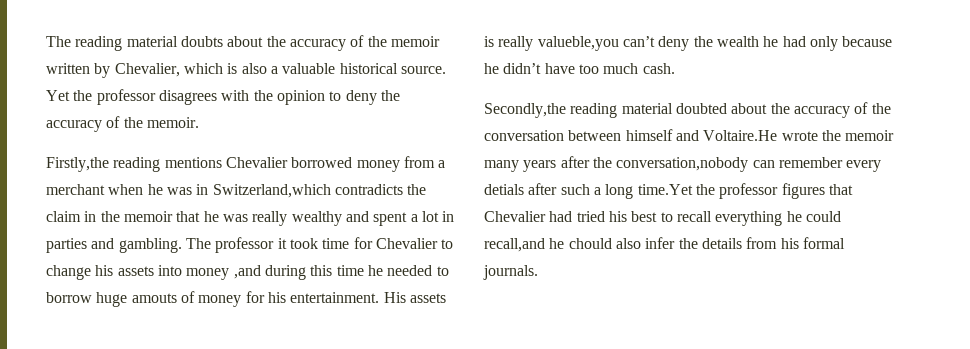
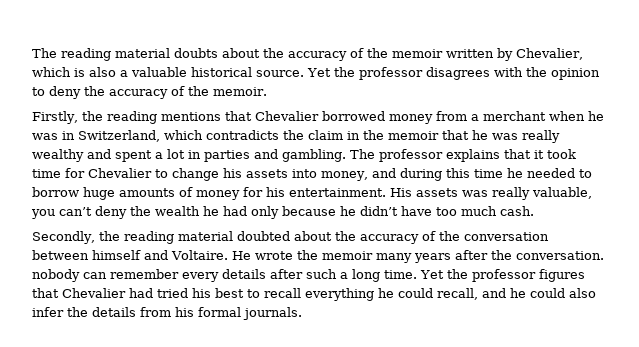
[46,157,109,172] Firstly,the -> [32,111,103,124] Firstly, the
(222, 162) none -> [224,111,252,121] that
[212,184,331,198] Switzerland,which -> [78,130,203,142] Switzerland, which
(275, 245) none -> [446,149,531,162] explains that
[186,265,261,280] money ,and -> [321,168,396,181] money, and
[131,293,177,303] amouts -> [119,188,175,197] amounts
[484,36,619,51] is really valueble,you -> [462,187,592,200] [31,209,55,219] was really valuable, you
[484,103,566,118] Secondly,the -> [32,231,120,244] Secondly, the
[703,130,778,141] Voltaire.He -> [171,250,251,260] Voltaire. He
[616,157,749,172] conversation,nobody -> [515,251,604,260] [32,269,80,282] conversation. nobody
[484,184,524,195] detials -> [222,269,266,279] details
[637,184,693,195] time.Yet -> [384,270,444,279] time. Yet
[484,238,612,252] recall,and he chould -> [437,288,565,300] recall, and he could

